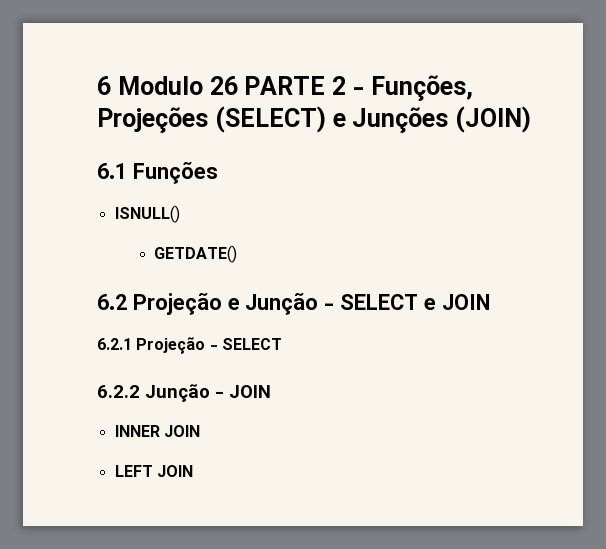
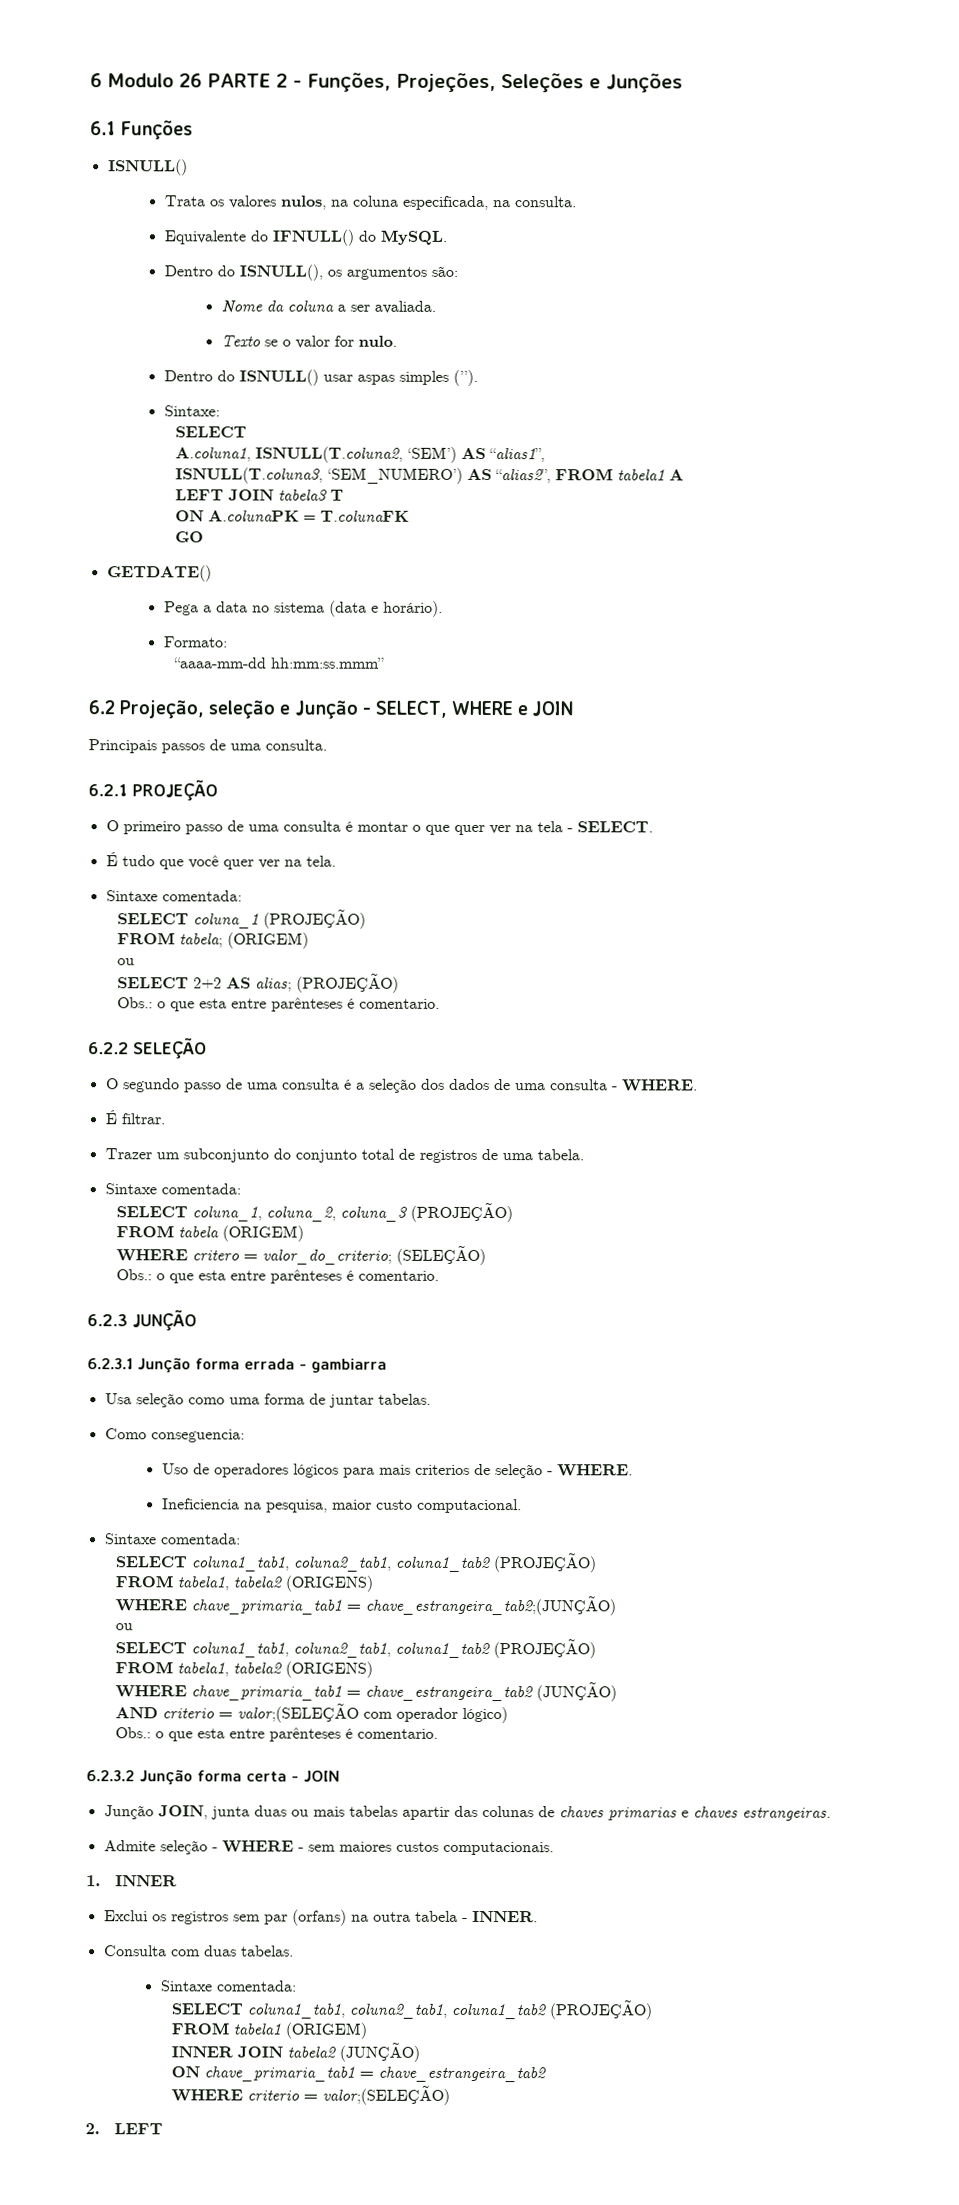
[97,106,326,133] Projeções (SELECT) -> [395,72,584,93] Projeções, Seleções
[455,106,531,133] (JOIN) -> (683, 83) none
[154,245,238,263] GETDATE() -> [164,195,577,211] [163,229,447,246] [163,264,458,281] [220,300,436,314] [220,335,397,349] [163,369,478,386] [163,405,220,417] [174,426,247,438] [174,446,545,463] [174,467,684,484] [174,489,344,501] [174,510,409,522] [174,531,204,543] [106,565,212,582] [163,600,443,617] [163,636,228,648] [172,657,385,669] Trata os valores nulos, na coluna especificada, na consulta. // Equivalente do IFNULL() do MySQL. // Dentro do ISNULL(), os argumentos são: // Nome da coluna a ser avaliada. // Texto se o valor for nulo. // Dentro do ISNULL() usar aspas simples (’’). // Sintaxe: // SELECT // A.coluna1, ISNULL(T.coluna2, ‘SEM’) AS “alias1”, // ISNULL(T.coluna3, ‘SEM_NUMERO’) AS “alias2”, FROM tabela1 A // LEFT JOIN tabela3 T // ON A.colunaPK = T.colunaFK // GO // GETDATE() // Pega a data no sistema (data e horário). // Formato: // “aaaa-mm-dd hh:mm:ss.mmm”
[132,292,222,315] Projeção -> [119,700,276,719] Projeção, seleção
[340,294,419,310] SELECT -> [374,700,513,718] SELECT, WHERE
[97,337,282,354] [97,384,271,402] [114,425,200,437] [114,465,193,477] 6.2.1 Projeção - SELECT // 6.2.2 Junção - JOIN // INNER JOIN // LEFT JOIN -> [88,739,327,754] [88,779,218,802] [105,820,653,836] [105,852,336,870] [105,890,242,902] [116,908,366,929] [116,932,309,949] [116,958,135,966] [116,972,399,993] [116,997,440,1012] [88,1037,207,1060] [105,1078,698,1093] [104,1110,165,1125] [104,1148,584,1163] [104,1183,241,1195] [115,1201,513,1223] [115,1225,304,1242] [115,1244,486,1266] [115,1269,439,1284] [87,1309,197,1332] [87,1357,387,1373] [104,1393,431,1408] [104,1428,245,1443] [161,1463,633,1479] [161,1498,522,1514] [103,1533,241,1545] [114,1552,596,1573] [114,1575,373,1592] [114,1594,616,1616] [114,1623,133,1631] [114,1638,596,1659] [114,1661,373,1678] [114,1681,617,1702] [114,1702,508,1724] [114,1727,438,1742] [86,1769,340,1785] [103,1805,831,1821] [103,1840,554,1856] [86,1875,177,1887] [103,1909,538,1926] [103,1945,294,1957] [159,1980,297,1992] [170,1999,652,2020] [170,2022,367,2039] [170,2041,420,2062] [170,2066,546,2083] [170,2084,450,2105] [85,2123,163,2135] Principais passos de uma consulta. // 6.2.1 PROJEÇÃO // O primeiro passo de uma consulta é montar o que quer ver na tela - SELECT. // É tudo que você quer ver na tela. // Sintaxe comentada: // SELECT coluna_1 (PROJEÇÃO) // FROM tabela; (ORIGEM) // ou // SELECT 2+2 AS alias; (PROJEÇÃO) // Obs.: o que esta entre parênteses é comentario. // 6.2.2 SELEÇÃO // O segundo passo de uma consulta é a seleção dos dados de uma consulta - WHERE. // É filtrar. // Trazer um subconjunto do conjunto total de registros de uma tabela. // Sintaxe comentada: // SELECT coluna_1, coluna_2, coluna_3 (PROJEÇÃO) // FROM tabela (ORIGEM) // WHERE critero = valor_do_criterio; (SELEÇÃO) // Obs.: o que esta entre parênteses é comentario. // 6.2.3 JUNÇÃO // 6.2.3.1 Junção forma errada - gambiarra // Usa seleção como uma forma de juntar tabelas. // Como conseguencia: // Uso de operadores lógicos para mais criterios de seleção - WHERE. // Ineficiencia na pesquisa, maior custo computacional. // Sintaxe comentada: // SELECT coluna1_tab1, coluna2_tab1, coluna1_tab2 (PROJEÇÃO) // FROM tabela1, tabela2 (ORIGENS) // WHERE chave_primaria_tab1 = chave_estrangeira_tab2;(JUNÇÃO) // ou // SELECT coluna1_tab1, coluna2_tab1, coluna1_tab2 (PROJEÇÃO) // FROM tabela1, tabela2 (ORIGENS) // WHERE chave_primaria_tab1 = chave_estrangeira_tab2 (JUNÇÃO) // AND criterio = valor;(SELEÇÃO com operador lógico) // Obs.: o que esta entre parênteses é comentario. // 6.2.3.2 Junção forma certa - JOIN // Junção JOIN, junta duas ou mais tabelas apartir das colunas de chaves primarias e chaves estrangeiras. // Admite seleção - WHERE - sem maiores custos computacionais. // 1. INNER // Exclui os registros sem par (orfans) na outra tabela - INNER. // Consulta com duas tabelas. // Sintaxe comentada: // SELECT coluna1_tab1, coluna2_tab1, coluna1_tab2 (PROJEÇÃO) // FROM tabela1 (ORIGEM) // INNER JOIN tabela2 (JUNÇÃO) // ON chave_primaria_tab1 = chave_estrangeira_tab2 // WHERE criterio = valor;(SELEÇÃO) // 2. LEFT

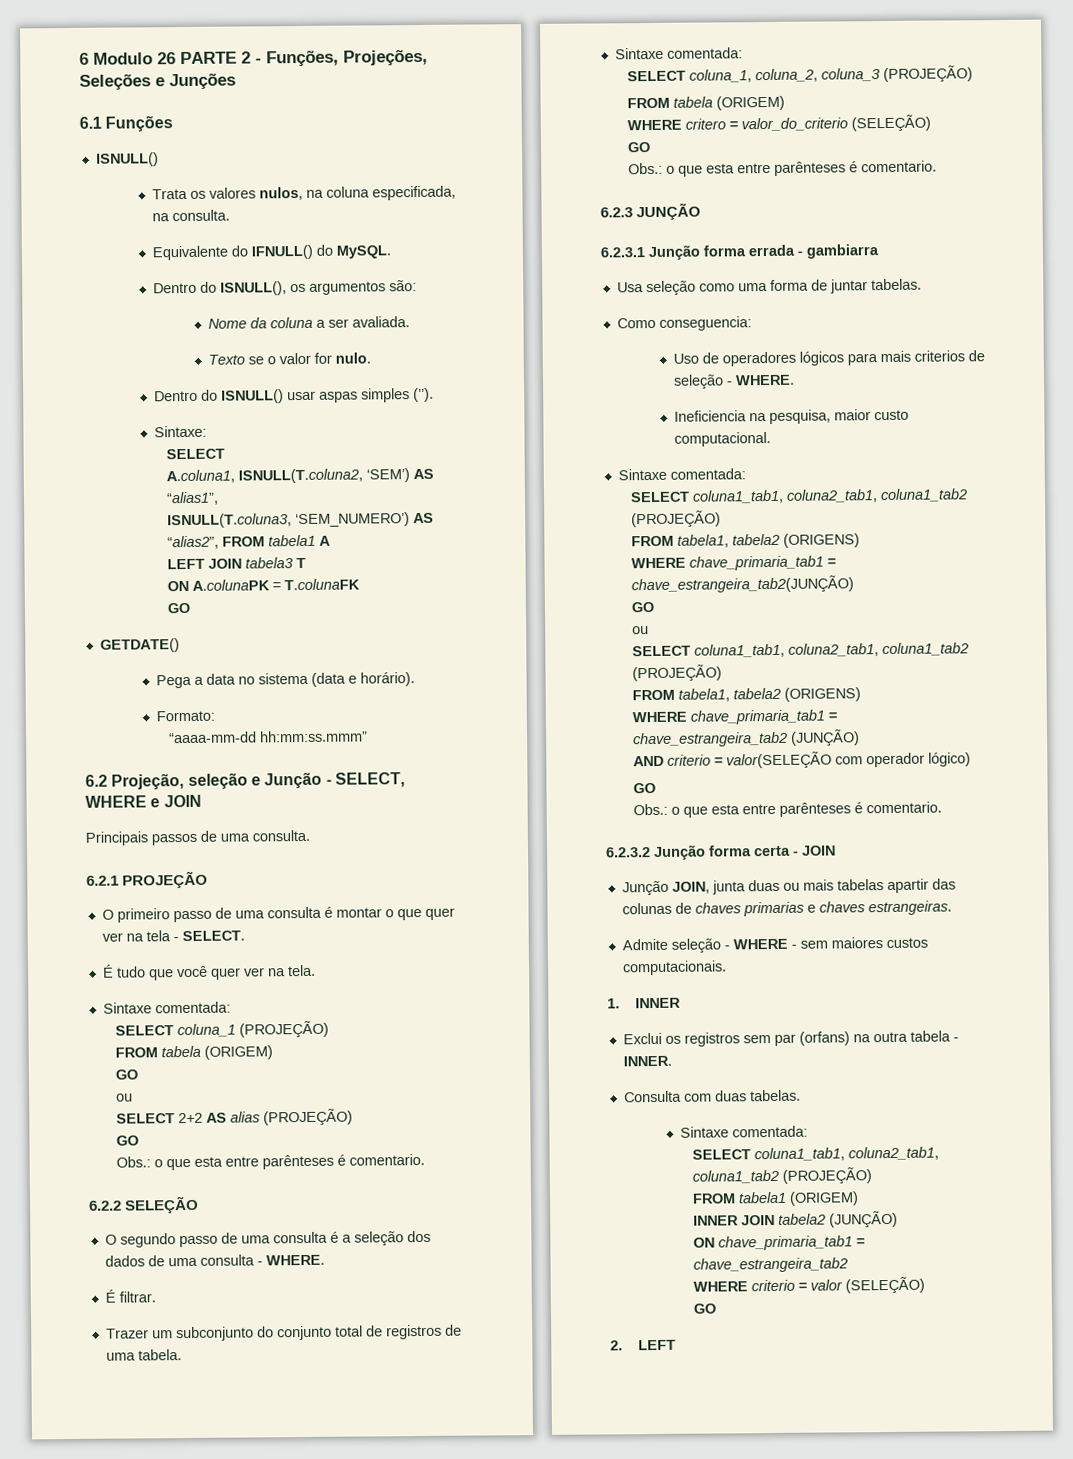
[178,932,309,949] tabela; (ORIGEM) -> [160,1045,273,1060] [114,1069,138,1080] tabela (ORIGEM) // GO
[254,972,399,993] alias; (PROJEÇÃO) -> [229,1108,353,1126] [115,1135,139,1146] alias (PROJEÇÃO) // GO
[261,1244,486,1266] valor_do_criterio; (SELEÇÃO) -> [740,114,931,132] [626,142,651,153] valor_do_criterio (SELEÇÃO) // GO
[364,1594,616,1616] chave_estrangeira_tab2;(JUNÇÃO) -> [630,575,854,594] [630,601,654,613] chave_estrangeira_tab2(JUNÇÃO) // GO
[236,1702,359,1723] valor;(SELEÇÃO -> [725,751,832,769] valor(SELEÇÃO
(508, 1715) none -> [632,782,656,794] // GO
[321,2084,450,2105] valor;(SELEÇÃO) -> [809,1276,925,1294] [692,1303,717,1314] valor (SELEÇÃO) // GO

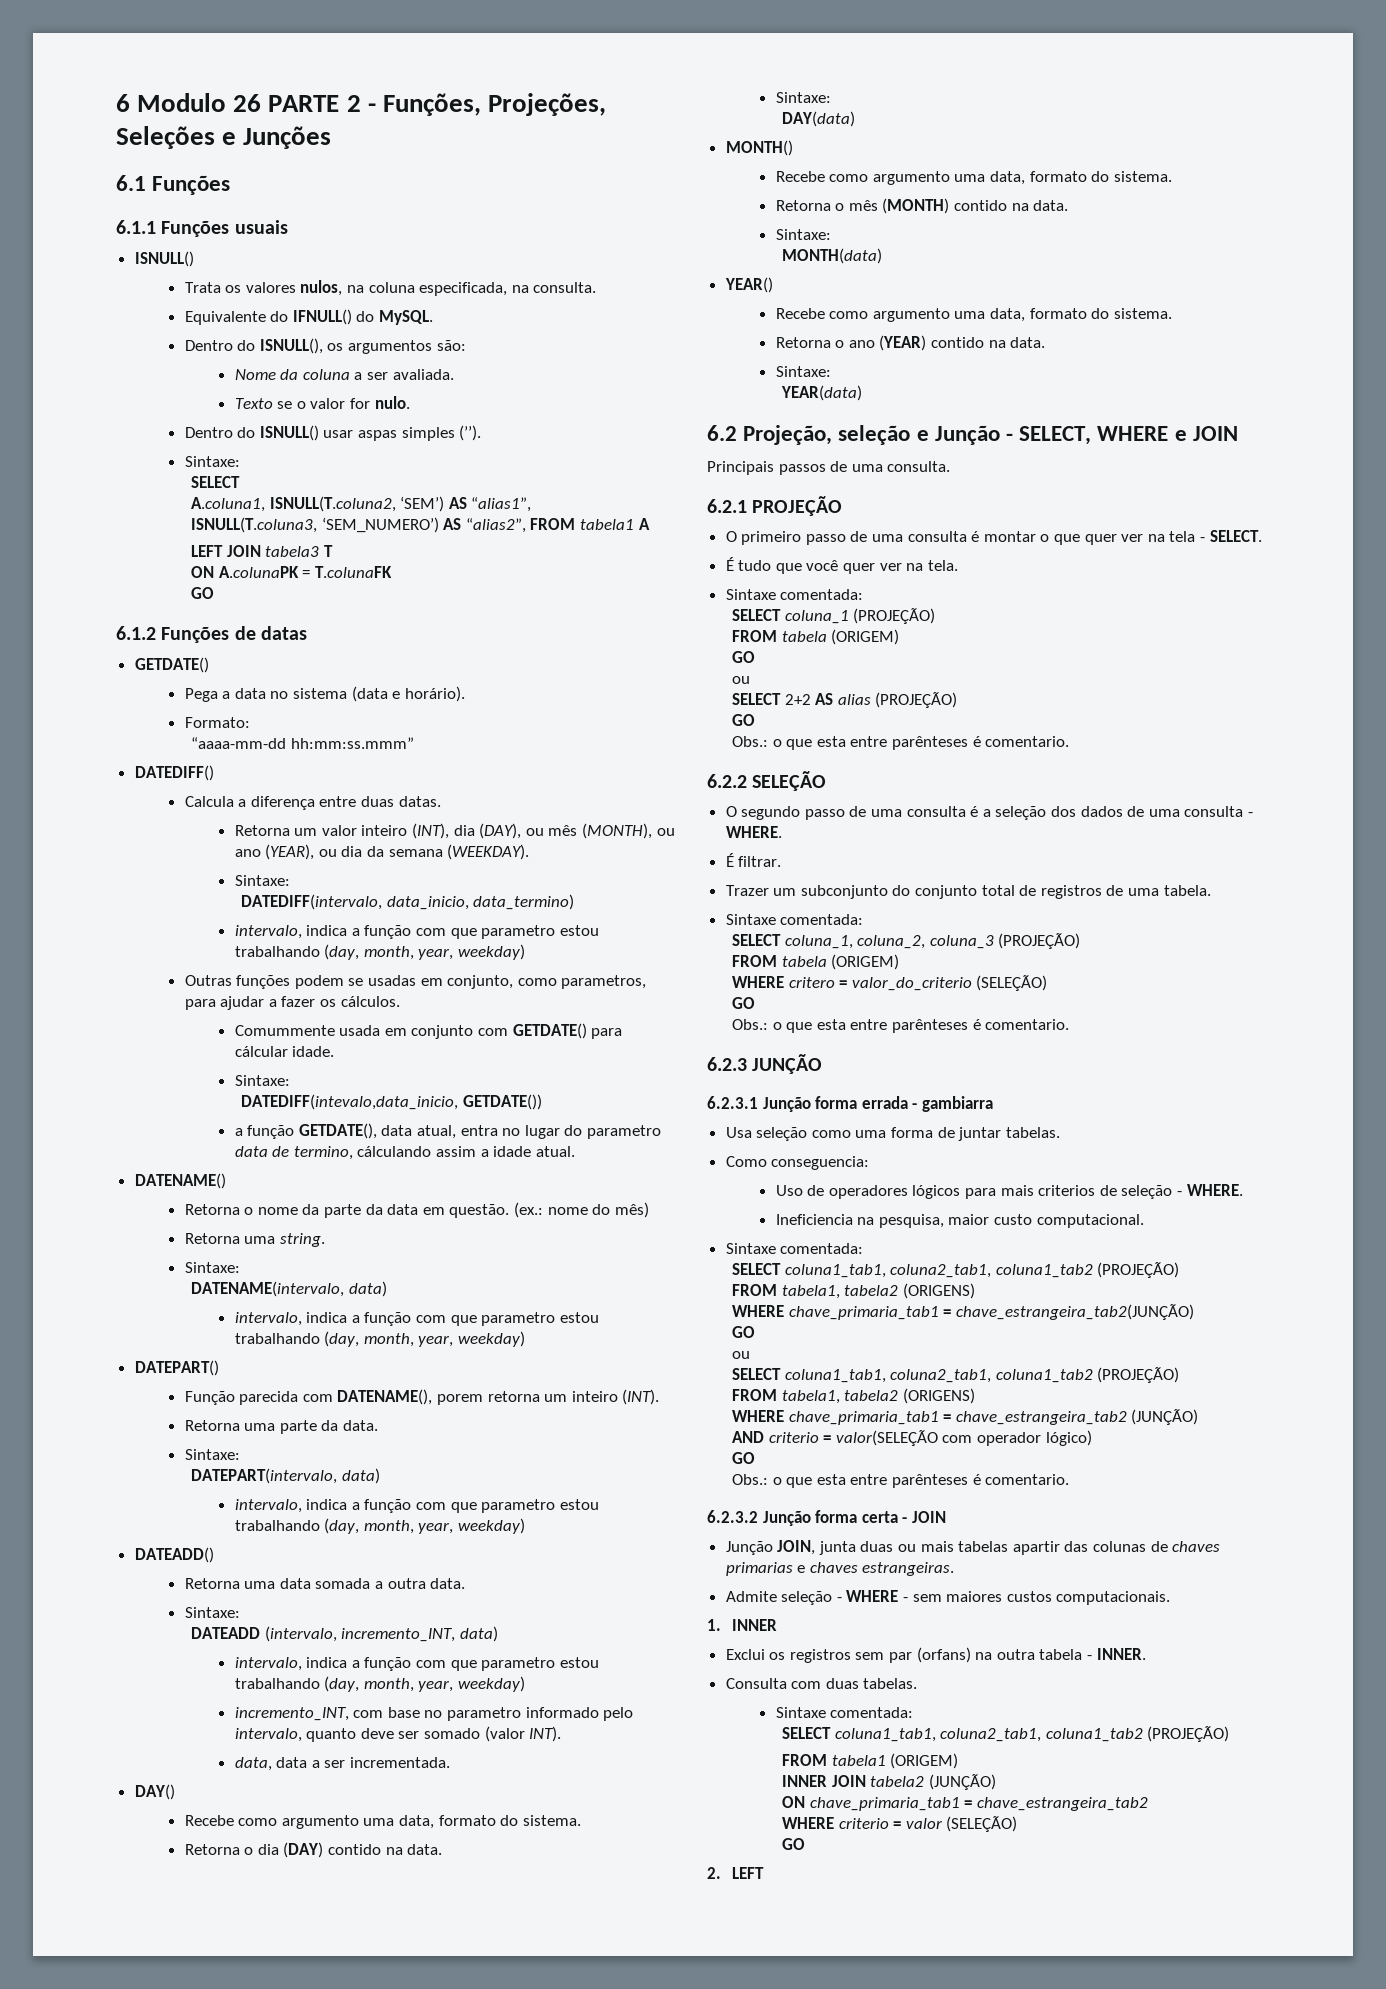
(174, 123) none -> [116,220,288,237] // 6.1.1 Funções usuais
(190, 608) none -> [116,626,307,643] // 6.1.2 Funções de datas
(368, 736) none -> [134,765,214,781] [184,796,441,810] [234,823,675,839] [234,844,530,860] [234,875,290,886] [240,894,575,910] [234,925,599,939] [234,944,526,960] [184,975,647,989] [184,996,400,1010] [234,1023,623,1039] [234,1046,335,1057] [234,1075,290,1086] [240,1094,542,1110] [234,1123,661,1139] [234,1146,575,1160] [134,1173,226,1189] [184,1202,649,1218] [184,1233,325,1247] [184,1262,240,1273] [190,1281,387,1297] [234,1312,599,1326] [234,1331,526,1347] [134,1360,219,1376] [184,1389,660,1405] [184,1420,379,1434] [184,1449,240,1460] [190,1468,380,1484] [234,1499,599,1513] [234,1518,526,1534] [134,1547,214,1563] [184,1578,466,1589] [184,1607,240,1618] [190,1626,498,1642] [234,1657,599,1671] [234,1676,526,1692] [234,1707,634,1721] [234,1726,562,1742] [234,1757,451,1771] [134,1784,175,1800] [184,1815,581,1829] [184,1842,443,1858] [775,92,831,103] [781,111,855,127] [725,140,793,156] [775,171,1172,185] [775,198,1069,214] [775,229,831,240] [781,248,882,264] [724,277,773,293] [775,308,1172,322] [775,335,1046,351] [775,366,831,377] [780,385,862,401] // DATEDIFF() // Calcula a diferença entre duas datas. // Retorna um valor inteiro (INT), dia (DAY), ou mês (MONTH), ou ano (YEAR), ou dia da semana (WEEKDAY). // Sintaxe: // DATEDIFF(intervalo, data_inicio, data_termino) // intervalo, indica a função com que parametro estou trabalhando (day, month, year, weekday) // Outras funções podem se usadas em conjunto, como parametros, para ajudar a fazer os cálculos. // Comummente usada em conjunto com GETDATE() para cálcular idade. // Sintaxe: // DATEDIFF(intevalo,data_inicio, GETDATE()) // a função GETDATE(), data atual, entra no lugar do parametro data de termino, cálculando assim a idade atual. // DATENAME() // Retorna o nome da parte da data em questão. (ex.: nome do mês) // Retorna uma string. // Sintaxe: // DATENAME(intervalo, data) // intervalo, indica a função com que parametro estou trabalhando (day, month, year, weekday) // DATEPART() // Função parecida com DATENAME(), porem retorna um inteiro (INT). // Retorna uma parte da data. // Sintaxe: // DATEPART(intervalo, data) // intervalo, indica a função com que parametro estou trabalhando (day, month, year, weekday) // DATEADD() // Retorna uma data somada a outra data. // Sintaxe: // DATEADD (intervalo, incremento_INT, data) // intervalo, indica a função com que parametro estou trabalhando (day, month, year, weekday) // incremento_INT, com base no parametro informado pelo intervalo, quanto deve ser somado (valor INT). // data, data a ser incrementada. // DAY() // Recebe como argumento uma data, formato do sistema. // Retorna o dia (DAY) contido na data. // Sintaxe: // DAY(data) // MONTH() // Recebe como argumento uma data, formato do sistema. // Retorna o mês (MONTH) contido na data. // Sintaxe: // MONTH(data) // YEAR() // Recebe como argumento uma data, formato do sistema. // Retorna o ano (YEAR) contido na data. // Sintaxe: // YEAR(data)

